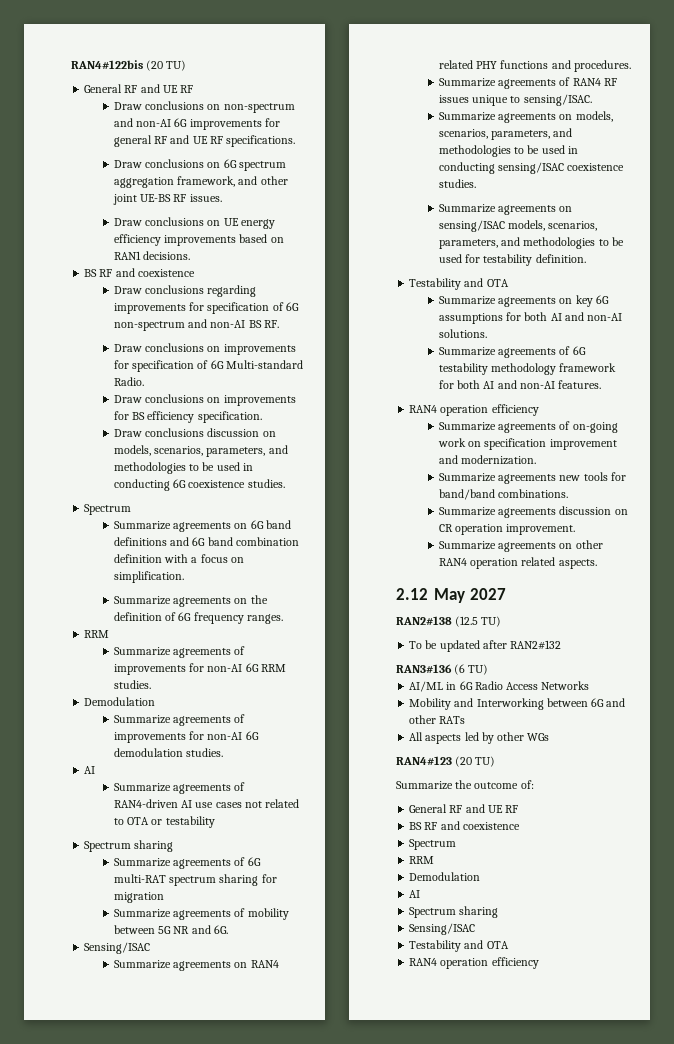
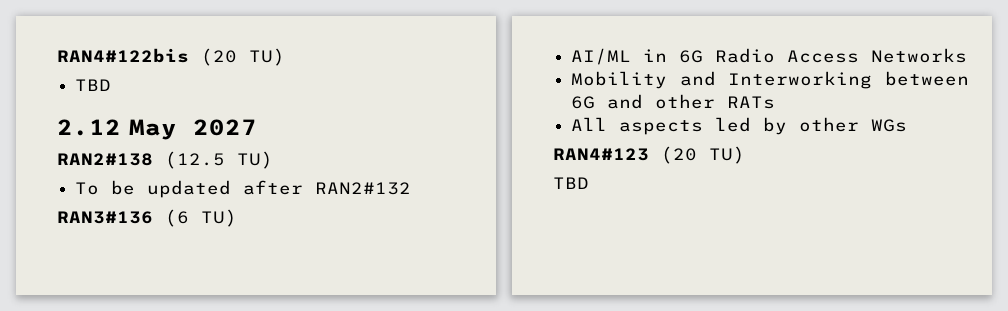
[84,84,194,93] [113,101,295,113] [113,118,280,130] [113,135,296,147] [113,159,286,171] [113,176,288,188] [112,194,222,205] [113,217,275,229] [113,234,284,246] [113,251,191,260] [84,268,195,277] [113,285,257,297] [113,302,299,314] [113,319,279,331] [113,343,296,355] [113,360,303,372] [113,377,144,386] [113,394,296,406] [113,411,262,423] [113,428,276,437] [113,445,288,457] [113,462,253,474] [113,479,285,491] [84,504,132,515] [113,520,291,532] [113,537,299,546] [113,554,244,563] [113,571,184,583] [113,595,268,607] [113,612,283,624] [84,630,110,638] [113,646,246,658] [113,663,286,675] [113,680,151,689] [84,697,156,706] [113,714,246,726] [113,731,259,743] [113,748,224,757] [84,766,96,774] [113,782,246,794] [113,799,300,808] [113,816,215,828] [84,840,174,852] [113,857,261,869] [113,874,277,886] [113,892,164,903] [113,908,289,920] [113,925,228,934] [84,942,151,954] [113,960,279,971] [438,60,631,72] [438,77,617,89] [438,94,592,106] [438,111,613,123] [438,128,573,140] [438,145,578,157] [438,162,625,174] [438,179,476,188] [438,204,573,215] [438,220,598,232] [438,237,624,249] [438,254,586,266] [409,278,509,290] [438,295,609,307] [438,312,623,324] [438,329,487,338] [438,346,586,358] [438,363,617,375] [438,380,602,389] [409,404,539,416] [438,421,618,433] [437,438,617,450] [438,455,537,465] [438,472,626,484] [438,489,569,500] [438,506,628,518] [438,524,576,535] [438,540,603,552] [438,557,597,569] General RF and UE RF // Draw conclusions on non-spectrum and non-AI 6G improvements for general RF and UE RF specifications. // Draw conclusions on 6G spectrum aggregation framework, and other joint UE-BS RF issues. // Draw conclusions on UE energy efficiency improvements based on RAN1 decisions. // BS RF and coexistence // Draw conclusions regarding improvements for specification of 6G non-spectrum and non-AI BS RF. // Draw conclusions on improvements for specification of 6G Multi-standard Radio. // Draw conclusions on improvements for BS efficiency specification. // Draw conclusions discussion on models, scenarios, parameters, and methodologies to be used in conducting 6G coexistence studies. // Spectrum // Summarize agreements on 6G band definitions and 6G band combination definition with a focus on simplification. // Summarize agreements on the definition of 6G frequency ranges. // RRM // Summarize agreements of improvements for non-AI 6G RRM studies. // Demodulation // Summarize agreements of improvements for non-AI 6G demodulation studies. // AI // Summarize agreements of RAN4-driven AI use cases not related to OTA or testability // Spectrum sharing // Summarize agreements of 6G multi-RAT spectrum sharing for migration // Summarize agreements of mobility between 5G NR and 6G. // Sensing/ISAC // Summarize agreements on RAN4 related PHY functions and procedures. // Summarize agreements of RAN4 RF issues unique to sensing/ISAC. // Summarize agreements on models, scenarios, parameters, and methodologies to be used in conducting sensing/ISAC coexistence studies. // Summarize agreements on sensing/ISAC models, scenarios, parameters, and methodologies to be used for testability definition. // Testability and OTA // Summarize agreements on key 6G assumptions for both AI and non-AI solutions. // Summarize agreements of 6G testability methodology framework for both AI and non-AI features. // RAN4 operation efficiency // Summarize agreements of on-going work on specification improvement and modernization. // Summarize agreements new tools for band/band combinations. // Summarize agreements discussion on CR operation improvement. // Summarize agreements on other RAN4 operation related aspects. -> [75,79,112,91] TBD
[396,780,534,790] [409,804,519,813] [409,821,520,830] [409,839,457,850] [409,856,435,864] [409,872,481,881] [409,890,421,898] [409,906,499,918] [409,923,476,935] [409,940,509,952] [409,957,539,969] Summarize the outcome of: // General RF and UE RF // BS RF and coexistence // Spectrum // RRM // Demodulation // AI // Spectrum sharing // Sensing/ISAC // Testability and OTA // RAN4 operation efficiency -> [553,177,589,189] TBD

